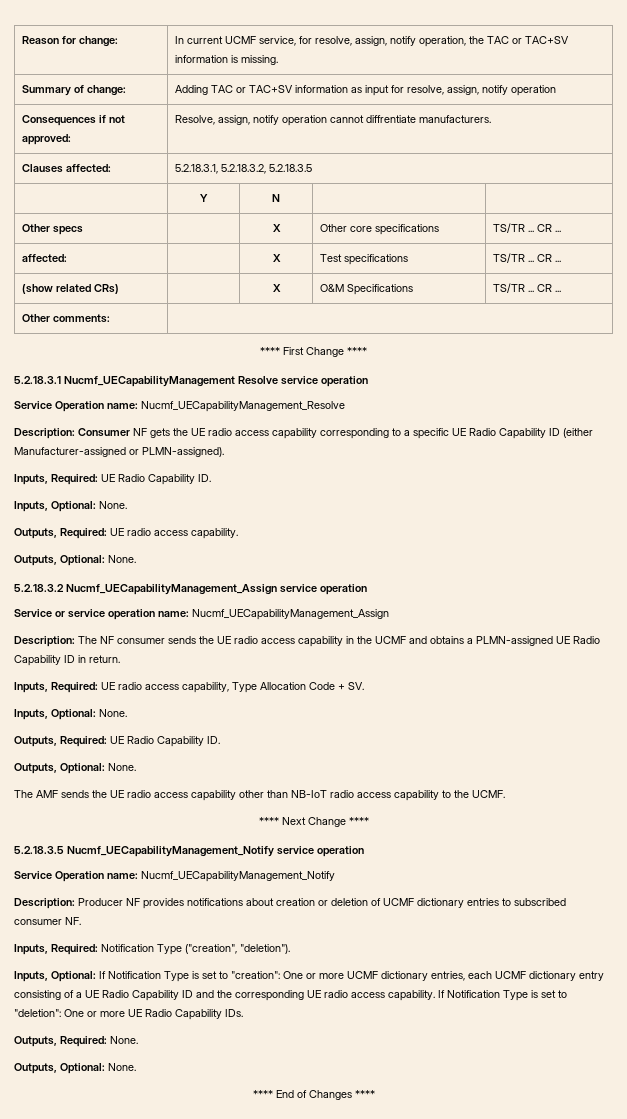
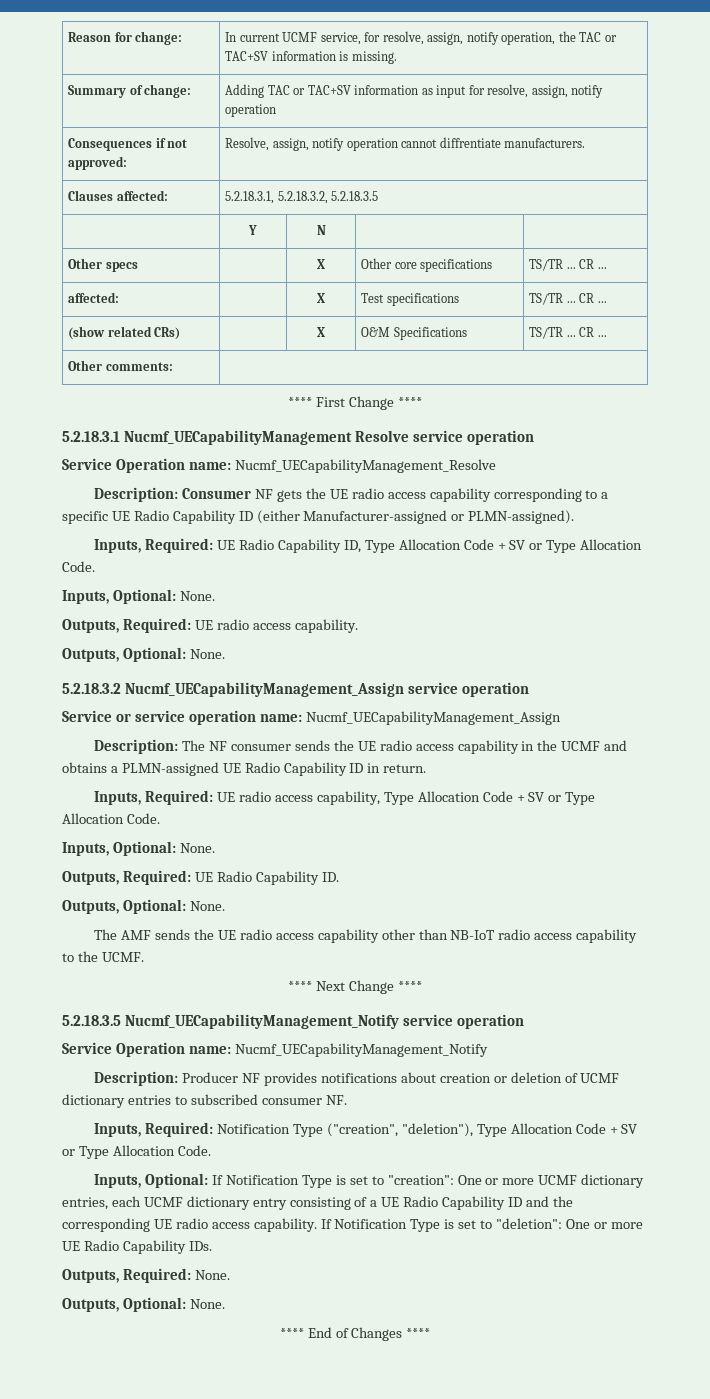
[198,474,211,482] ID. -> [343,539,643,553] [62,561,95,572] ID, Type Allocation Code + SV or Type Allocation Code.
[348,682,364,690] SV. -> [528,792,596,805] [62,813,160,824] SV or Type Allocation Code.
[240,944,290,954] "deletion"). -> [401,1123,638,1137] [62,1145,211,1159] "deletion"), Type Allocation Code + SV or Type Allocation Code.

